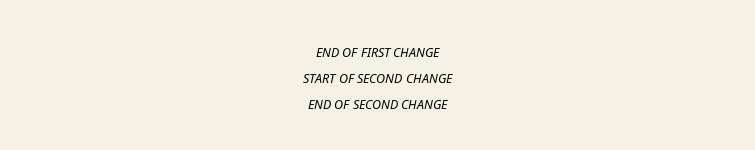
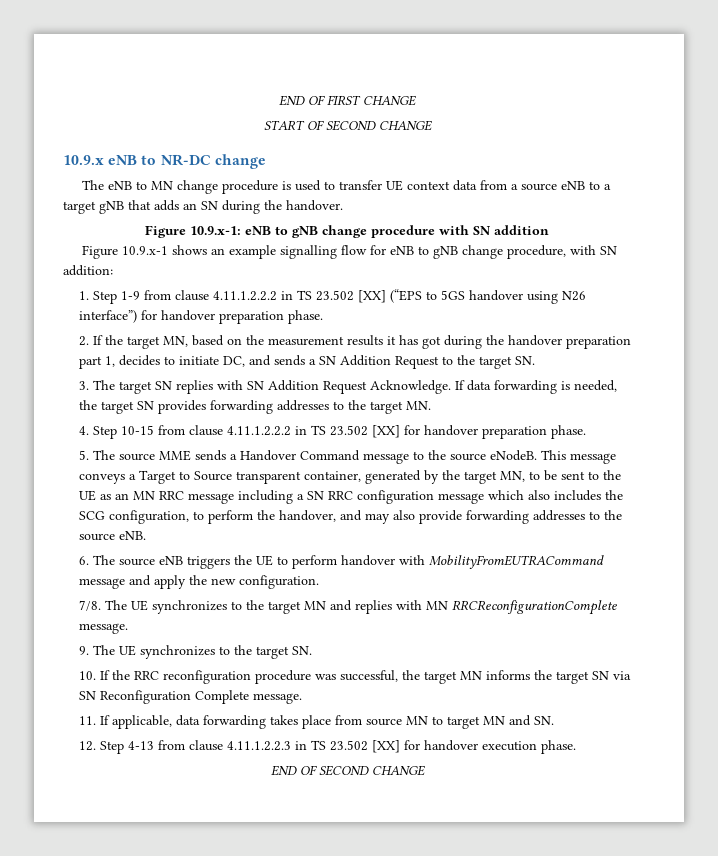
(453, 78) none -> [63,154,266,169] [81,180,611,194] [63,200,343,214] [145,225,549,238] [81,245,617,259] [63,265,113,276] [78,289,586,304] [78,310,323,324] [78,335,631,349] [78,355,535,369] [78,380,617,394] [78,400,431,414] [78,425,586,439] [78,450,616,464] [78,470,621,484] [78,490,623,504] [78,510,622,524] [78,531,146,541] [78,555,604,569] [78,575,319,589] [78,600,617,615] [78,623,128,634] [78,645,312,659] [78,670,631,684] [78,690,302,704] [78,715,554,729] [78,740,576,754] // 10.9.x eNB to NR-DC change // The eNB to MN change procedure is used to transfer UE context data from a source eNB to a target gNB that adds an SN during the handover. // Figure 10.9.x-1: eNB to gNB change procedure with SN addition // Figure 10.9.x-1 shows an example signalling flow for eNB to gNB change procedure, with SN addition: // 1. Step 1-9 from clause 4.11.1.2.2.2 in TS 23.502 [XX] (“EPS to 5GS handover using N26 interface”) for handover preparation phase. // 2. If the target MN, based on the measurement results it has got during the handover preparation part 1, decides to initiate DC, and sends a SN Addition Request to the target SN. // 3. The target SN replies with SN Addition Request Acknowledge. If data forwarding is needed, the target SN provides forwarding addresses to the target MN. // 4. Step 10-15 from clause 4.11.1.2.2.2 in TS 23.502 [XX] for handover preparation phase. // 5. The source MME sends a Handover Command message to the source eNodeB. This message conveys a Target to Source transparent container, generated by the target MN, to be sent to the UE as an MN RRC message including a SN RRC configuration message which also includes the SCG configuration, to perform the handover, and may also provide forwarding addresses to the source eNB. // 6. The source eNB triggers the UE to perform handover with MobilityFromEUTRACommand message and apply the new configuration. // 7/8. The UE synchronizes to the target MN and replies with MN RRCReconfigurationComplete message. // 9. The UE synchronizes to the target SN. // 10. If the RRC reconfiguration procedure was successful, the target MN informs the target SN via SN Reconfiguration Complete message. // 11. If applicable, data forwarding takes place from source MN to target MN and SN. // 12. Step 4-13 from clause 4.11.1.2.2.3 in TS 23.502 [XX] for handover execution phase.

